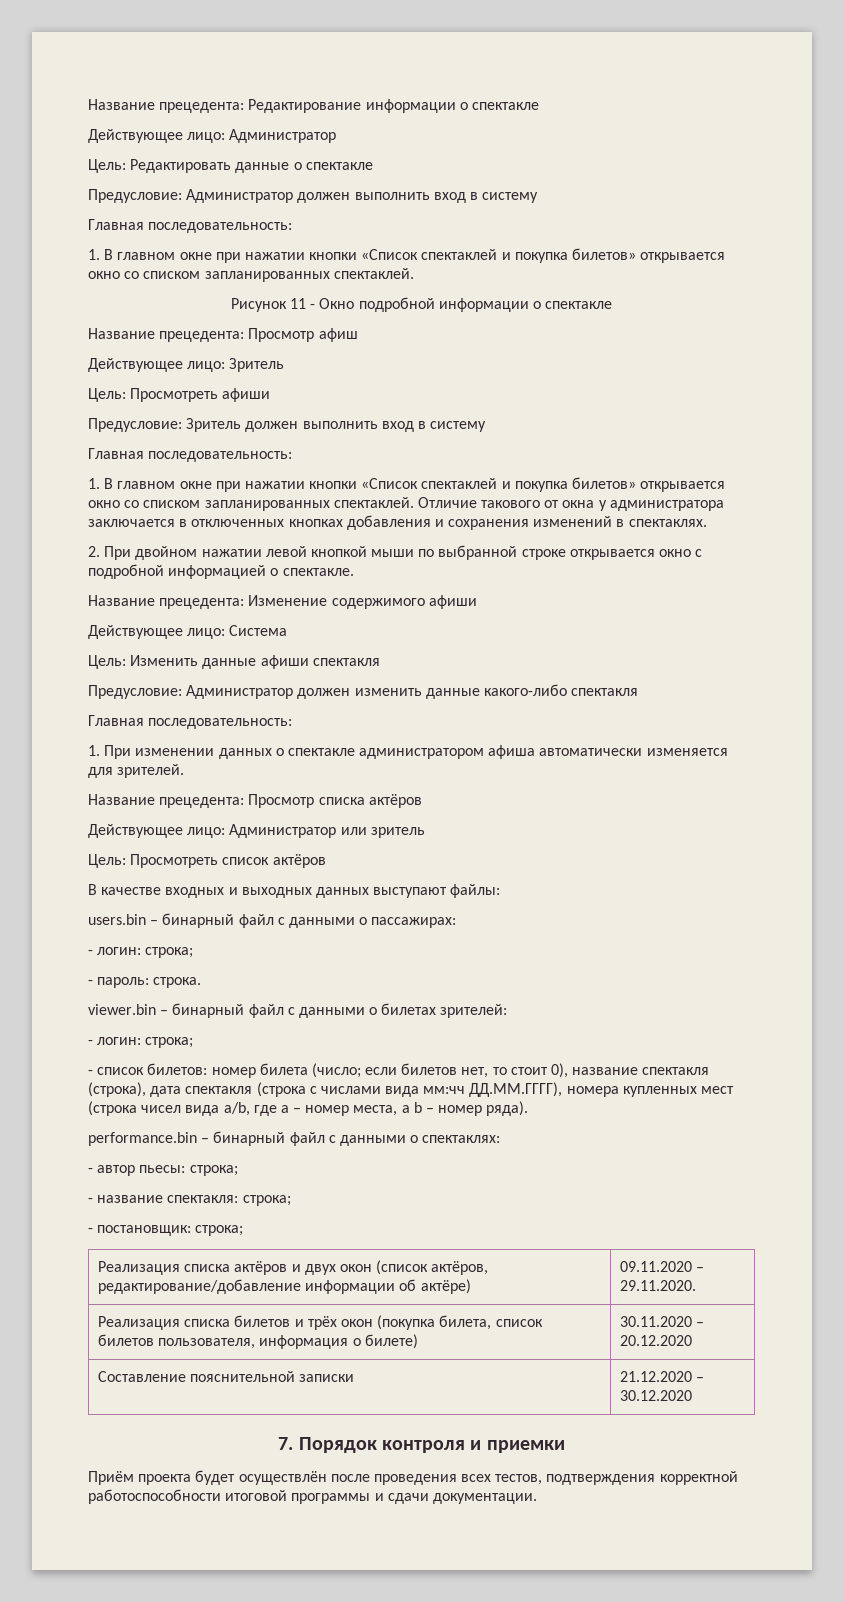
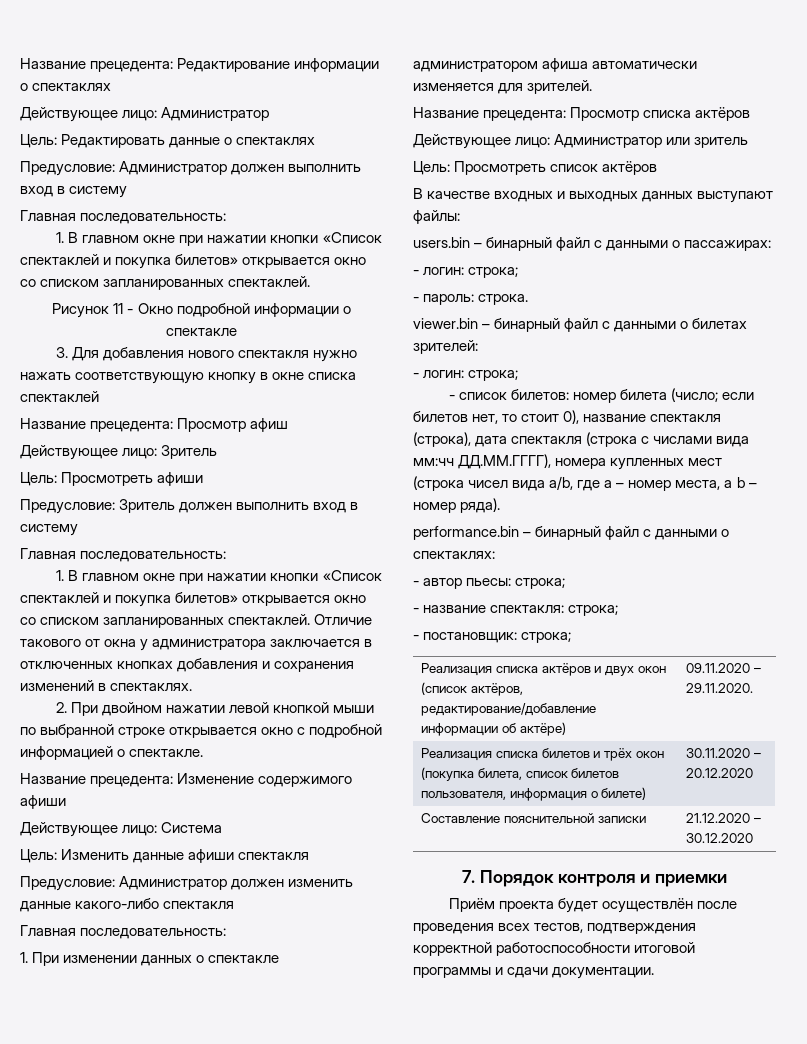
[471,102,539,110] спектакле -> [32,83,112,91] спектаклях
[305,162,373,170] спектакле -> [236,137,316,145] спектаклях
(613, 305) none -> [56,347,358,362] [20,372,357,384] [20,391,99,402] // 3. Для добавления нового спектакля нужно нажать соответствующую кнопку в окне списка спектаклей

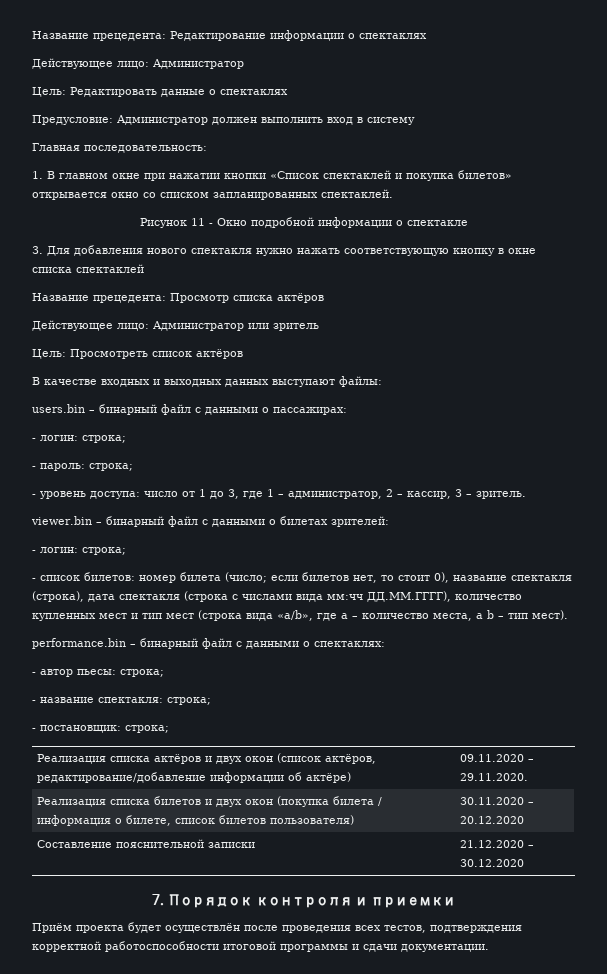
[20,418,289,432] [20,445,218,460] [20,472,204,486] [20,499,359,514] [20,524,78,536] [20,548,227,562] [56,570,382,584] [20,592,367,607] [20,614,373,628] [20,639,373,651] [20,658,355,672] [20,680,193,691] [56,702,375,716] [20,724,383,738] [20,746,204,760] [20,773,353,787] [20,795,66,809] [20,822,223,837] [20,849,310,863] [20,876,354,891] [20,898,235,912] [20,925,227,939] [20,952,280,966] [413,58,698,72] [413,80,593,94] // Название прецедента: Просмотр афиш // Действующее лицо: Зритель // Цель: Просмотреть афиши // Предусловие: Зритель должен выполнить вход в систему // Главная последовательность: // 1. В главном окне при нажатии кнопки «Список спектаклей и покупка билетов» открывается окно со списком запланированных спектаклей. Отличие такового от окна у администратора заключается в отключенных кнопках добавления и сохранения изменений в спектаклях. // 2. При двойном нажатии левой кнопкой мыши по выбранной строке открывается окно с подробной информацией о спектакле. // Название прецедента: Изменение содержимого афиши // Действующее лицо: Система // Цель: Изменить данные афиши спектакля // Предусловие: Администратор должен изменить данные какого-либо спектакля // Главная последовательность: // 1. При изменении данных о спектакле администратором афиша автоматически изменяется для зрителей. -> (144, 268) none
[478,294,529,305] строка. -> [89,463,133,471] [32,489,526,499] строка; // - уровень доступа: число от 1 до 3, где 1 – администратор, 2 – кассир, 3 – зритель.
[555,458,607,469] номера -> [455,594,522,600] количество
[413,476,574,491] (строка чисел вида a/b, -> [131,610,313,621] и тип мест (строка вида «a/b»,
[628,480,672,491] номер -> [362,613,429,619] количество
[413,498,501,513] номер ряда). -> [508,610,568,620] тип мест).
[603,748,632,761] трёх -> [215,799,242,807] двух
[477,768,620,780] [421,787,647,801] билета, список билетов пользователя, информация о билете) -> [332,796,382,806] [36,815,354,826] билета / информация о билете, список билетов пользователя)

